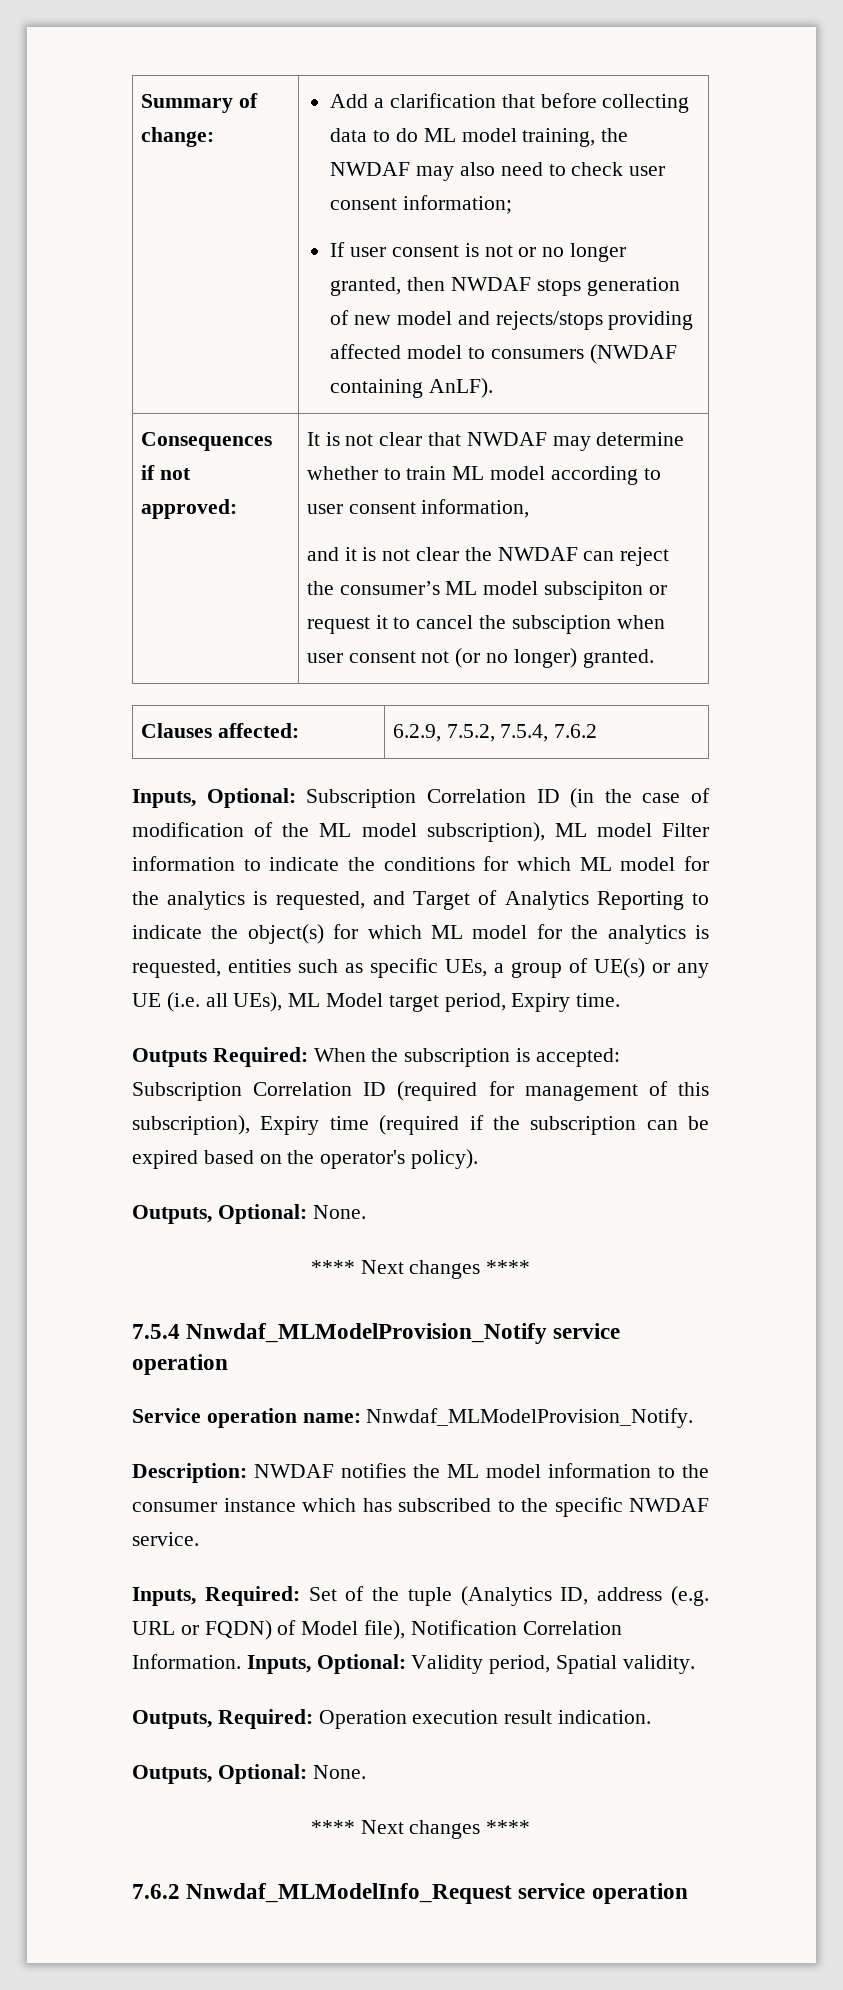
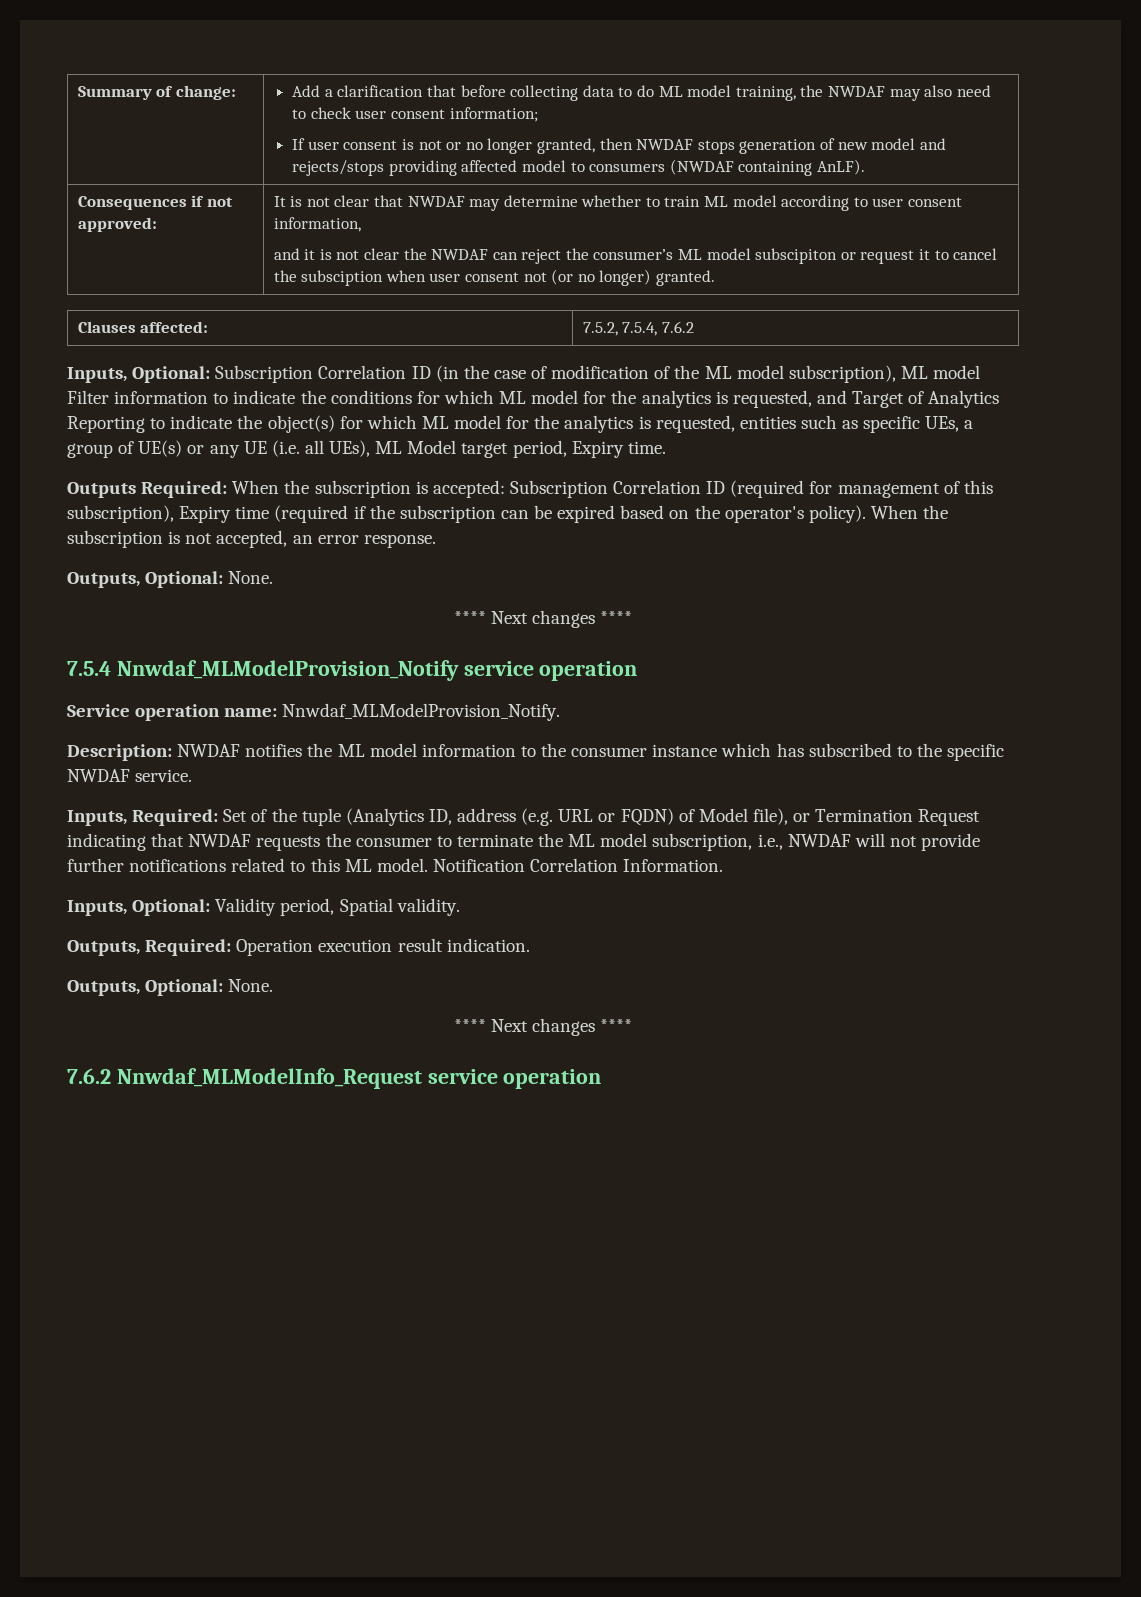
[392,724,441,742] 6.2.9, -> (209, 327) none
(479, 1159) none -> [870,505,949,519] [67,530,436,548] When the subscription is not accepted, an error response.
(406, 1630) none -> [793,809,981,826] [67,833,981,851] [67,858,428,872] or Termination Request indicating that NWDAF requests the consumer to terminate the ML model subscription, i.e., NWDAF will not provide further notifications related to this ML model.
(241, 1661) none -> (724, 865) //

